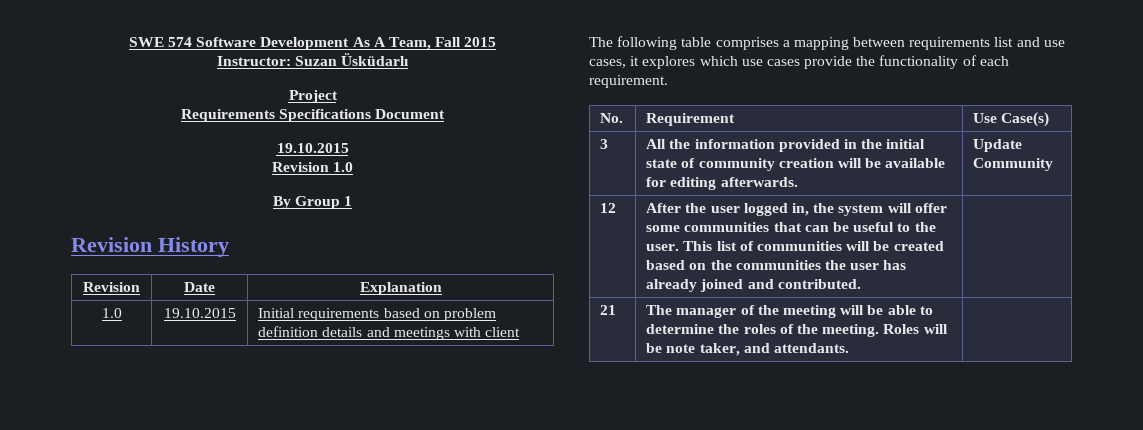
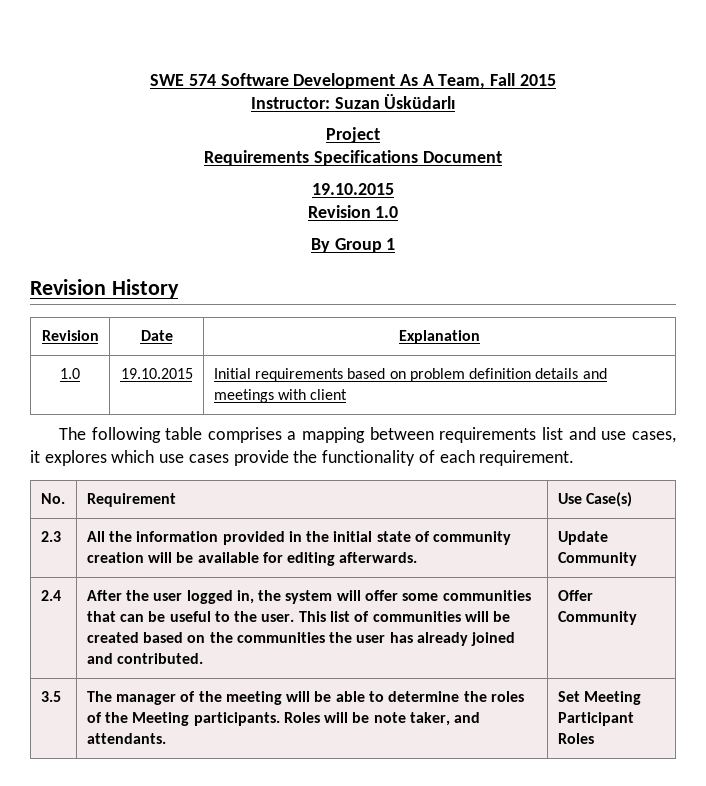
[600,139,609,149] 3 -> [40,531,61,542] 2.3
[600,203,617,213] 12 -> [40,590,61,601] 2.4
[600,305,617,315] // 21 -> [557,590,593,601] [557,611,637,625] [40,691,61,702] Offer Community // 3.5
[822,324,880,337] meeting. -> [132,712,280,726] Meeting participants.
(850, 348) none -> [557,691,641,705] [557,712,634,726] [557,733,594,744] Set Meeting Participant Roles

